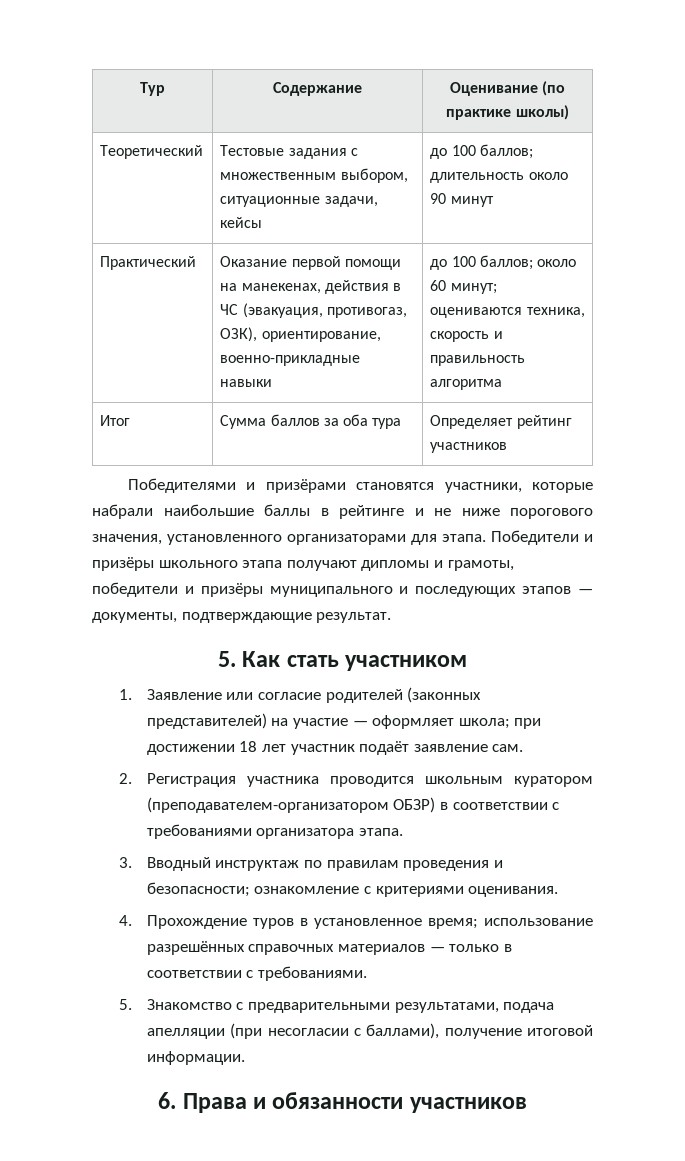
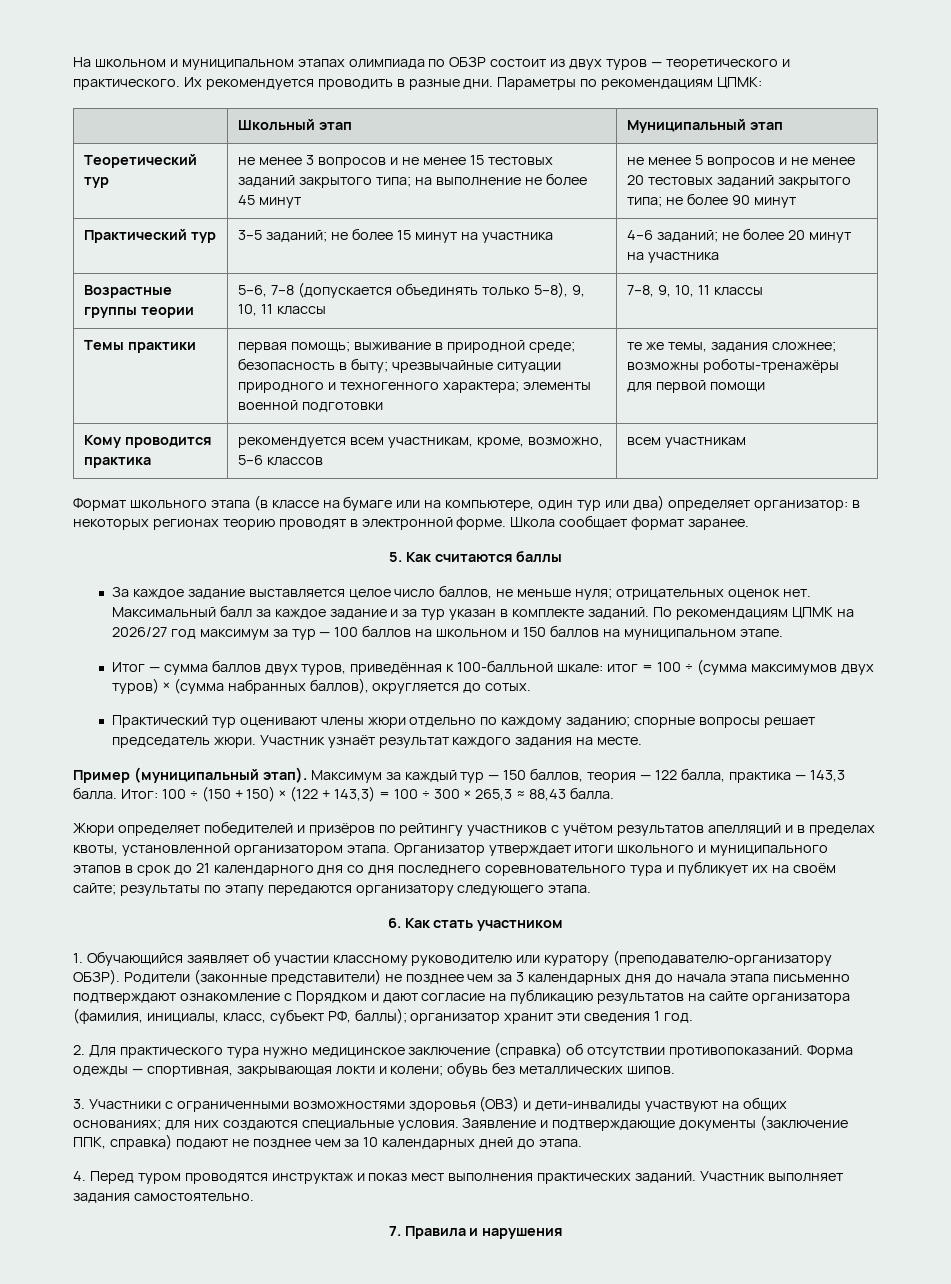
[140,82,165,96] [273,82,362,96] [449,81,566,96] [446,105,569,120] [100,145,204,159] [220,145,358,159] [220,168,408,183] [220,196,378,207] [220,217,263,228] [430,144,533,159] [430,172,568,183] [430,193,494,207] [100,256,197,270] [220,256,401,270] [220,280,401,294] [220,303,407,318] [220,327,381,342] [220,355,361,366] [220,379,273,387] [430,255,576,270] [430,280,497,294] [430,307,585,318] [430,331,503,342] [430,355,526,366] [430,379,503,390] [100,415,131,426] [220,414,402,429] [430,415,572,429] [430,442,508,453] [127,478,593,493] [92,504,593,519] [92,530,593,545] [92,557,514,571] [92,582,593,597] [92,612,392,623] [217,651,468,671] [119,687,482,703] [146,713,542,729] [146,741,524,755] [119,773,593,787] [146,797,560,813] [146,824,404,839] [119,857,503,871] [146,882,559,897] [119,915,593,929] [146,941,512,955] [146,966,368,981] [119,999,555,1013] [146,1023,593,1039] [146,1051,245,1065] [158,1092,527,1113] Тур | Содержание | Оценивание (по практике школы) // Теоретический | Тестовые задания с множественным выбором, ситуационные задачи, кейсы | до 100 баллов; длительность около 90 минут // Практический | Оказание первой помощи на манекенах, действия в ЧС (эвакуация, противогаз, ОЗК), ориентирование, военно-прикладные навыки | до 100 баллов; около 60 минут; оцениваются техника, скорость и правильность алгоритма // Итог | Сумма баллов за оба тура | Определяет рейтинг участников // Победителями и призёрами становятся участники, которые набрали наибольшие баллы в рейтинге и не ниже порогового значения, установленного организаторами для этапа. Победители и призёры школьного этапа получают дипломы и грамоты, победители и призёры муниципального и последующих этапов — документы, подтверждающие результат. // 5. Как стать участником // 1. Заявление или согласие родителей (законных представителей) на участие — оформляет школа; при достижении 18 лет участник подаёт заявление сам. // 2. Регистрация участника проводится школьным куратором (преподавателем-организатором ОБЗР) в соответствии с требованиями организатора этапа. // 3. Вводный инструктаж по правилам проведения и безопасности; ознакомление с критериями оценивания. // 4. Прохождение туров в установленное время; использование разрешённых справочных материалов — только в соответствии с требованиями. // 5. Знакомство с предварительными результатами, подача апелляции (при несогласии с баллами), получение итоговой информации. // 6. Права и обязанности участников -> [73,57,790,70] [73,77,763,90] [238,119,353,131] [627,119,784,133] [84,154,198,168] [84,177,110,188] [238,155,553,168] [238,173,587,188] [238,195,302,208] [627,155,855,168] [627,175,852,188] [627,193,796,208] [84,229,217,243] [238,228,553,243] [627,228,851,243] [627,252,720,263] [84,285,173,298] [84,307,195,318] [238,282,585,298] [238,304,327,316] [627,285,763,297] [84,340,197,353] [238,340,575,353] [238,358,561,373] [238,381,591,393] [238,400,384,412] [627,341,836,352] [627,358,840,373] [627,380,766,393] [84,435,212,448] [84,457,152,468] [238,437,603,448] [238,455,324,466] [627,437,747,448] [73,495,860,511] [73,515,750,530] [389,551,562,563] [111,585,811,600] [111,605,854,620] [111,625,783,640] [111,659,874,675] [111,678,532,694] [111,715,815,728] [111,735,643,748] [73,767,845,783] [73,786,615,802] [73,821,875,836] [73,843,829,856] [73,861,836,876] [73,883,592,896] [387,918,564,931] [73,950,833,966] [73,969,850,985] [73,989,850,1004] [73,1008,694,1024] [73,1042,854,1058] [73,1062,676,1077] [73,1096,788,1112] [73,1115,849,1131] [73,1134,583,1150] [73,1171,843,1184] [73,1193,254,1203] [388,1226,563,1239] На школьном и муниципальном этапах олимпиада по ОБЗР состоит из двух туров — теоретического и практического. Их рекомендуется проводить в разные дни. Параметры по рекомендациям ЦПМК: // | Школьный этап | Муниципальный этап // Теоретический тур | не менее 3 вопросов и не менее 15 тестовых заданий закрытого типа; на выполнение не более 45 минут | не менее 5 вопросов и не менее 20 тестовых заданий закрытого типа; не более 90 минут // Практический тур | 3–5 заданий; не более 15 минут на участника | 4–6 заданий; не более 20 минут на участника // Возрастные группы теории | 5–6, 7–8 (допускается объединять только 5–8), 9, 10, 11 классы | 7–8, 9, 10, 11 классы // Темы практики | первая помощь; выживание в природной среде; безопасность в быту; чрезвычайные ситуации природного и техногенного характера; элементы военной подготовки | те же темы, задания сложнее; возможны роботы-тренажёры для первой помощи // Кому проводится практика | рекомендуется всем участникам, кроме, возможно, 5–6 классов | всем участникам // Формат школьного этапа (в классе на бумаге или на компьютере, один тур или два) определяет организатор: в некоторых регионах теорию проводят в электронной форме. Школа сообщает формат заранее. // 5. Как считаются баллы // За каждое задание выставляется целое число баллов, не меньше нуля; отрицательных оценок нет. Максимальный балл за каждое задание и за тур указан в комплекте заданий. По рекомендациям ЦПМК на 2026/27 год максимум за тур — 100 баллов на школьном и 150 баллов на муниципальном этапе. // Итог — сумма баллов двух туров, приведённая к 100-балльной шкале: итог = 100 ÷ (сумма максимумов двух туров) × (сумма набранных баллов), округляется до сотых. // Практический тур оценивают члены жюри отдельно по каждому заданию; спорные вопросы решает председатель жюри. Участник узнаёт результат каждого задания на месте. // Пример (муниципальный этап). Максимум за каждый тур — 150 баллов, теория — 122 балла, практика — 143,3 балла. Итог: 100 ÷ (150 + 150) × (122 + 143,3) = 100 ÷ 300 × 265,3 ≈ 88,43 балла. // Жюри определяет победителей и призёров по рейтингу участников с учётом результатов апелляций и в пределах квоты, установленной организатором этапа. Организатор утверждает итоги школьного и муниципального этапов в срок до 21 календарного дня со дня последнего соревновательного тура и публикует их на своём сайте; результаты по этапу передаются организатору следующего этапа. // 6. Как стать участником // 1. Обучающийся заявляет об участии классному руководителю или куратору (преподавателю-организатору ОБЗР). Родители (законные представители) не позднее чем за 3 календарных дня до начала этапа письменно подтверждают ознакомление с Порядком и дают согласие на публикацию результатов на сайте организатора (фамилия, инициалы, класс, субъект РФ, баллы); организатор хранит эти сведения 1 год. // 2. Для практического тура нужно медицинское заключение (справка) об отсутствии противопоказаний. Форма одежды — спортивная, закрывающая локти и колени; обувь без металлических шипов. // 3. Участники с ограниченными возможностями здоровья (ОВЗ) и дети-инвалиды участвуют на общих основаниях; для них создаются специальные условия. Заявление и подтверждающие документы (заключение ППК, справка) подают не позднее чем за 10 календарных дней до этапа. // 4. Перед туром проводятся инструктаж и показ мест выполнения практических заданий. Участник выполняет задания самостоятельно. // 7. Правила и нарушения

